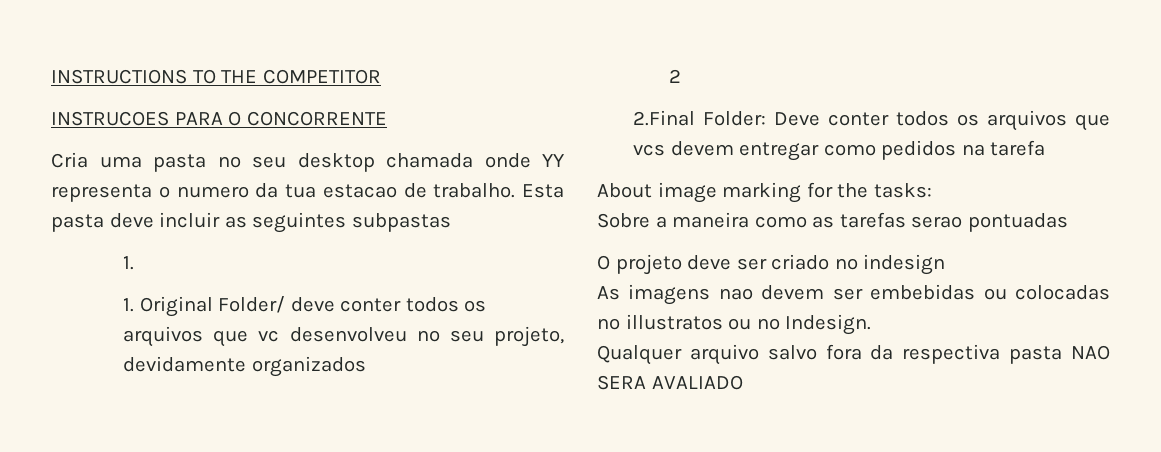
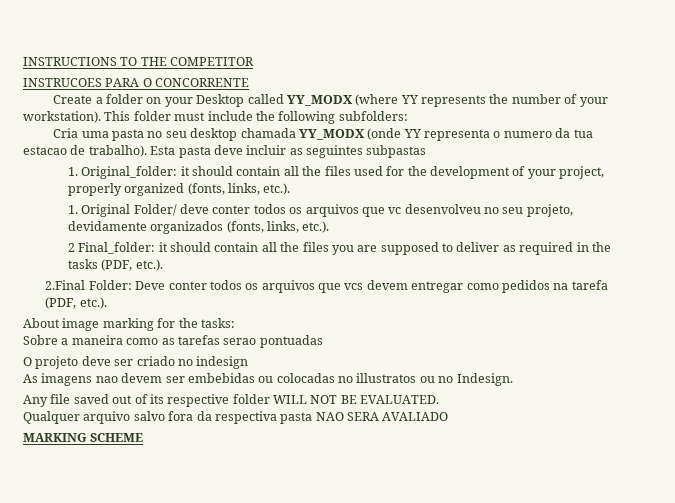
(387, 118) none -> [53,94,608,107] [23,111,408,124] // Create a folder on your Desktop called YY_MODX (where YY represents the number of your workstation). This folder must include the following subfolders:
[484,153,531,168] onde -> [298,128,402,140] YY_MODX (onde
[433,183,516,198] trabalho. -> [88,145,147,157] trabalho).
(135, 263) none -> [81,166,605,179] [67,183,291,196] Original_folder: it should contain all the files used for the development of your project, properly organized (fonts, links, etc.).
[669,69,682,83] // 2 -> [226,221,330,233] [67,242,611,255] [67,259,163,271] (fonts, links, etc.). // 2 Final_folder: it should contain all the files you are supposed to deliver as required in the tasks (PDF, etc.).
(1046, 148) none -> [45,297,107,309] (PDF, etc.).
(872, 324) none -> [23,394,440,407] // Any file saved out of its respective folder WILL NOT BE EVALUATED.
(743, 382) none -> [23,433,144,442] // MARKING SCHEME

